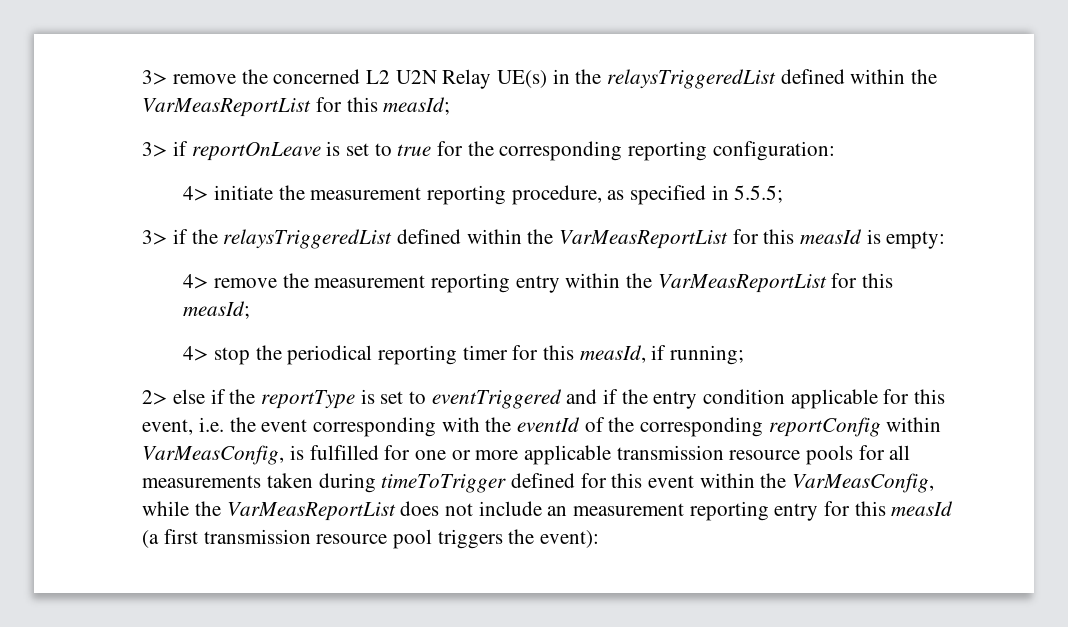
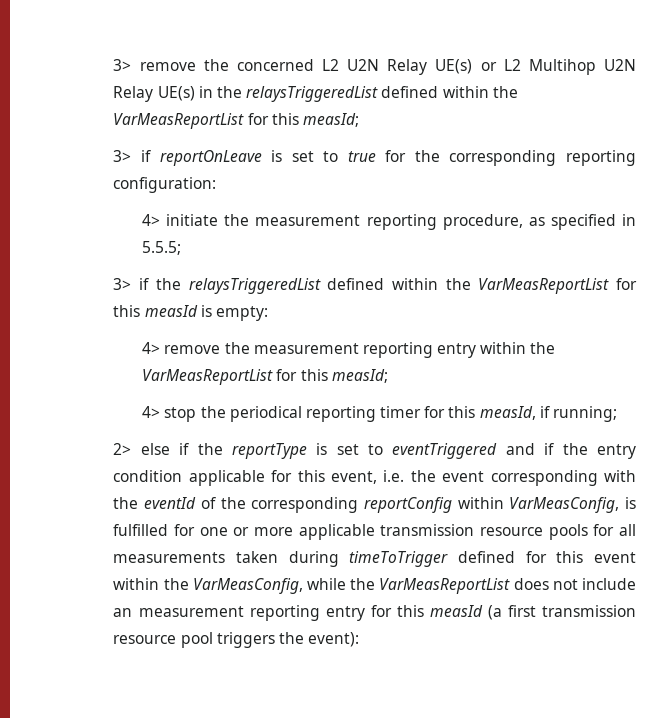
(547, 79) none -> [480,59,636,75] [113,86,195,102] or L2 Multihop U2N Relay UE(s)

